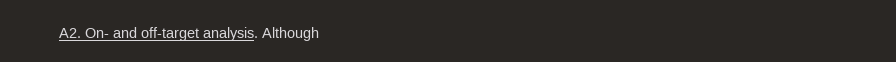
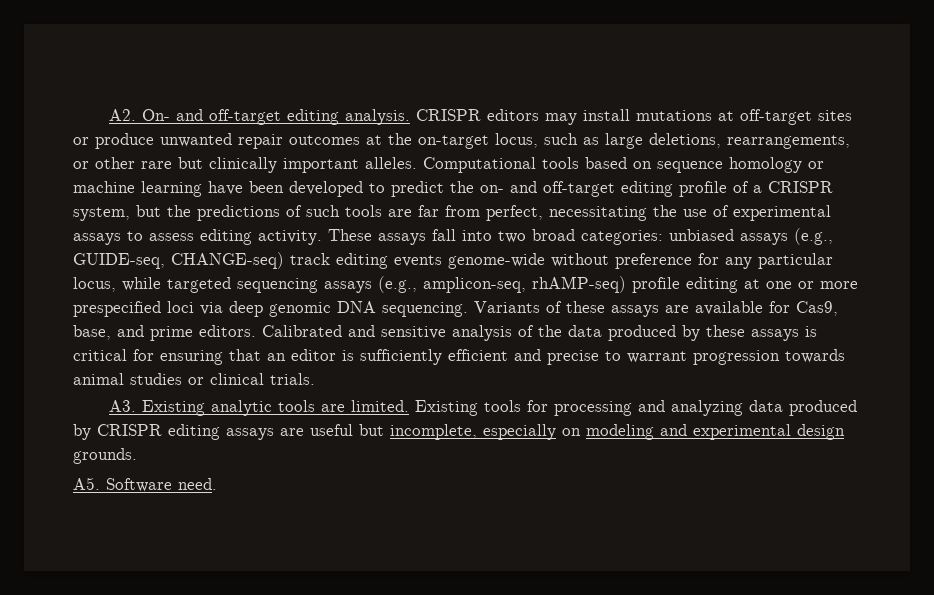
[203,27,319,41] analysis. Although -> [287,109,853,125] [73,133,850,149] [73,157,824,173] [73,181,833,197] [73,205,831,221] [73,228,833,245] [73,252,833,269] [73,276,858,293] [73,301,838,317] [73,325,817,341] [73,349,845,365] [73,373,315,385] [109,400,858,416] [73,424,845,440] [73,448,137,464] [73,477,217,492] editing analysis. CRISPR editors may install mutations at off-target sites or produce unwanted repair outcomes at the on-target locus, such as large deletions, rearrangements, or other rare but clinically important alleles. Computational tools based on sequence homology or machine learning have been developed to predict the on- and off-target editing profile of a CRISPR system, but the predictions of such tools are far from perfect, necessitating the use of experimental assays to assess editing activity. These assays fall into two broad categories: unbiased assays (e.g., GUIDE-seq, CHANGE-seq) track editing events genome-wide without preference for any particular locus, while targeted sequencing assays (e.g., amplicon-seq, rhAMP-seq) profile editing at one or more prespecified loci via deep genomic DNA sequencing. Variants of these assays are available for Cas9, base, and prime editors. Calibrated and sensitive analysis of the data produced by these assays is critical for ensuring that an editor is sufficiently efficient and precise to warrant progression towards animal studies or clinical trials. // A3. Existing analytic tools are limited. Existing tools for processing and analyzing data produced by CRISPR editing assays are useful but incomplete, especially on modeling and experimental design grounds. // A5. Software need.

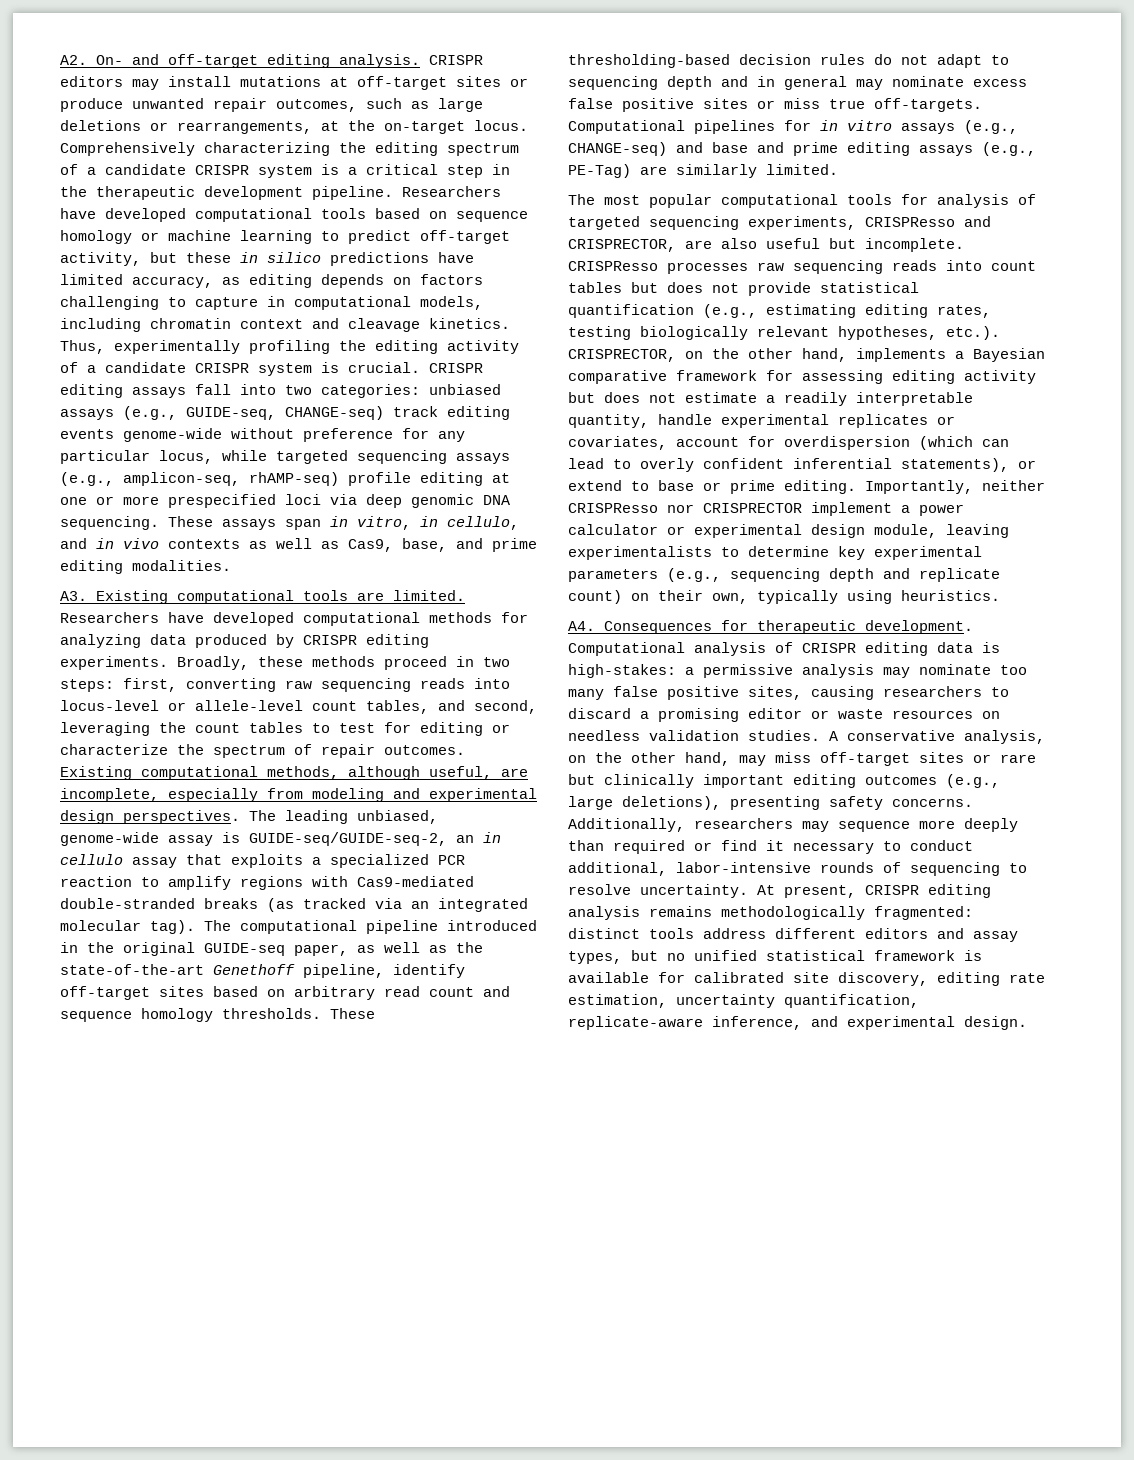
[289,133,850,149] [73,157,536,173] outcomes at the on-target locus, such as large deletions, rearrangements, or other rare but clinically important alleles. Computational -> [276,98,483,112] [60,120,528,134] [60,142,519,156] [60,164,510,178] [60,186,501,200] [60,208,312,222] outcomes, such as large deletions or rearrangements, at the on-target locus. Comprehensively characterizing the editing spectrum of a candidate CRISPR system is a critical step in the therapeutic development pipeline. Researchers have developed computational
[208,181,833,197] [73,205,831,221] [73,229,372,245] have been developed to predict the on- and off-target editing profile of a CRISPR system, but the predictions of such tools are far from perfect, necessitating the use of experimental assays to assess editing activity. These -> [321,230,510,244] [60,252,474,266] [60,274,483,288] [60,296,483,310] [60,318,510,332] [60,340,519,354] [60,362,483,376] [60,384,123,398] to predict off-target activity, but these in silico predictions have limited accuracy, as editing depends on factors challenging to capture in computational models, including chromatin context and cleavage kinetics. Thus, experimentally profiling the editing activity of a candidate CRISPR system is crucial. CRISPR editing
[532,229,575,241] broad -> (312, 390) none
[474,301,838,317] [73,325,817,341] [73,349,845,365] [73,373,315,385] Variants of these assays are available for Cas9, base, and prime editors. Calibrated and sensitive analysis of the data produced by these assays is critical for ensuring that an editor is sufficiently efficient and precise to warrant progression towards animal studies or clinical trials. -> [168,516,519,530] [60,538,537,552] [60,560,231,574] These assays span in vitro, in cellulo, and in vivo contexts as well as Cas9, base, and prime editing modalities.
[211,400,273,416] analytic -> [177,590,294,604] computational
[415,400,666,416] Existing tools for processing and -> [60,612,528,626] Researchers have developed computational methods for
[226,424,384,440] assays are useful but -> [60,656,510,670] [60,678,510,692] [60,700,537,714] [60,722,510,736] [60,744,465,758] [60,766,528,780] experiments. Broadly, these methods proceed in two steps: first, converting raw sequencing reads into locus-level or allele-level count tables, and second, leveraging the count tables to test for editing or characterize the spectrum of repair outcomes. Existing computational methods, although useful, are
[562,428,581,436] on -> [267,788,303,799] from
[73,448,137,464] [73,477,217,492] grounds. // A5. Software need. -> [123,810,438,824] [60,832,501,846] [60,854,465,868] [60,876,474,890] [60,898,528,912] [60,920,537,934] [60,942,483,956] [60,964,465,978] [60,986,510,1000] [60,1008,375,1022] [568,54,1009,68] [568,76,1027,90] [568,98,982,112] [568,120,1018,134] [568,142,1036,156] [568,164,838,178] [568,194,1036,208] [568,216,991,230] [568,238,964,252] [568,260,1036,274] [568,282,919,296] [568,304,991,318] [568,326,1000,340] [568,348,1045,362] [568,370,1036,384] [568,392,973,406] [568,414,955,428] [568,436,1009,450] [568,458,1036,472] [568,480,1045,494] [568,502,964,516] [568,524,1009,538] [568,546,982,560] [568,568,1000,582] [568,590,1000,604] [568,620,973,634] [568,642,1000,656] [568,664,1027,678] [568,686,1009,700] [568,708,1000,722] [568,730,1045,744] [568,752,1036,766] [568,774,1000,788] [568,796,973,810] [568,818,1018,832] [568,840,973,854] [568,862,1027,876] [568,884,991,898] [568,906,973,920] [568,928,1018,942] [568,950,982,964] [568,972,1045,986] [568,994,919,1008] [568,1016,1027,1030] perspectives. The leading unbiased, genome-wide assay is GUIDE-seq/GUIDE-seq-2, an in cellulo assay that exploits a specialized PCR reaction to amplify regions with Cas9-mediated double-stranded breaks (as tracked via an integrated molecular tag). The computational pipeline introduced in the original GUIDE-seq paper, as well as the state-of-the-art Genethoff pipeline, identify off-target sites based on arbitrary read count and sequence homology thresholds. These thresholding-based decision rules do not adapt to sequencing depth and in general may nominate excess false positive sites or miss true off-targets. Computational pipelines for in vitro assays (e.g., CHANGE-seq) and base and prime editing assays (e.g., PE-Tag) are similarly limited. // The most popular computational tools for analysis of targeted sequencing experiments, CRISPResso and CRISPRECTOR, are also useful but incomplete. CRISPResso processes raw sequencing reads into count tables but does not provide statistical quantification (e.g., estimating editing rates, testing biologically relevant hypotheses, etc.). CRISPRECTOR, on the other hand, implements a Bayesian comparative framework for assessing editing activity but does not estimate a readily interpretable quantity, handle experimental replicates or covariates, account for overdispersion (which can lead to overly confident inferential statements), or extend to base or prime editing. Importantly, neither CRISPResso nor CRISPRECTOR implement a power calculator or experimental design module, leaving experimentalists to determine key experimental parameters (e.g., sequencing depth and replicate count) on their own, typically using heuristics. // A4. Consequences for therapeutic development. Computational analysis of CRISPR editing data is high-stakes: a permissive analysis may nominate too many false positive sites, causing researchers to discard a promising editor or waste resources on needless validation studies. A conservative analysis, on the other hand, may miss off-target sites or rare but clinically important editing outcomes (e.g., large deletions), presenting safety concerns. Additionally, researchers may sequence more deeply than required or find it necessary to conduct additional, labor-intensive rounds of sequencing to resolve uncertainty. At present, CRISPR editing analysis remains methodologically fragmented: distinct tools address different editors and assay types, but no unified statistical framework is available for calibrated site discovery, editing rate estimation, uncertainty quantification, replicate-aware inference, and experimental design.

